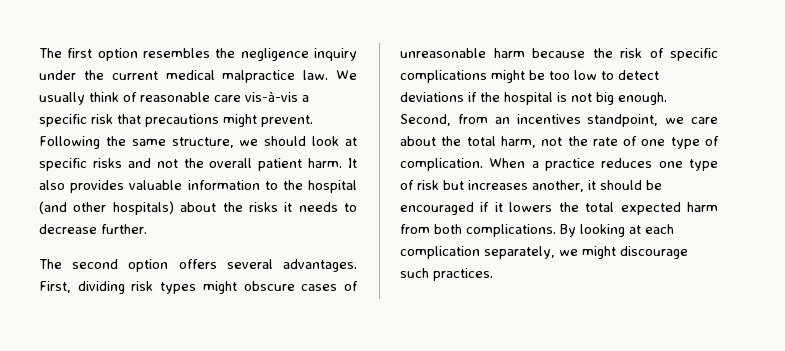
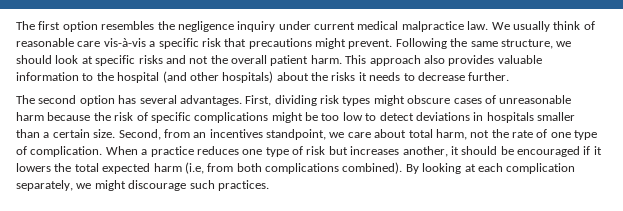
[83,70,104,80] the -> (311, 25) none
[348,158,357,168] It -> [345,55,421,66] This approach
[178,259,217,269] offers -> [118,95,137,104] has
[468,92,667,105] if the hospital is not big enough. -> [473,112,575,123] [16,129,116,138] in hospitals smaller than a certain size.
[441,136,462,146] the -> (407, 133) none
(718, 207) none -> [184,162,204,174] (i.e,
[466,224,556,237] complications. -> [265,162,403,174] complications combined).

